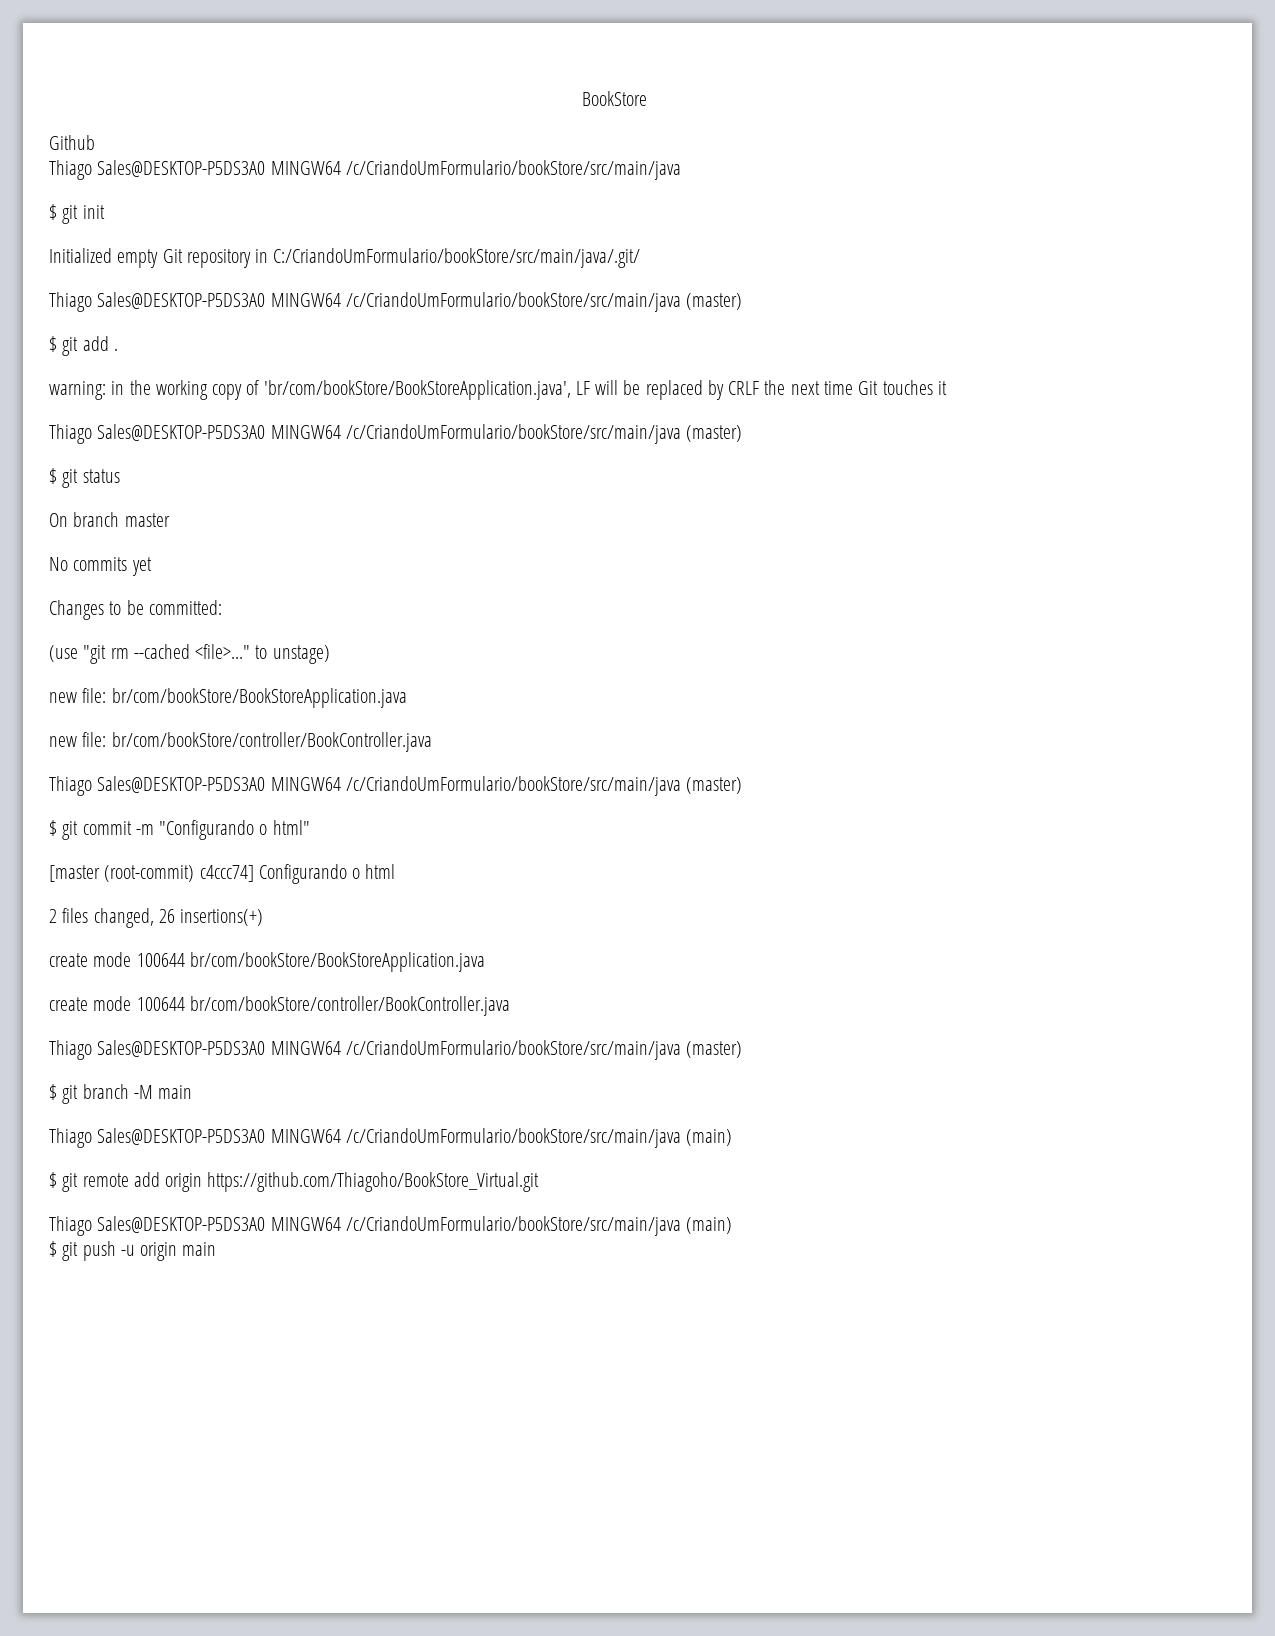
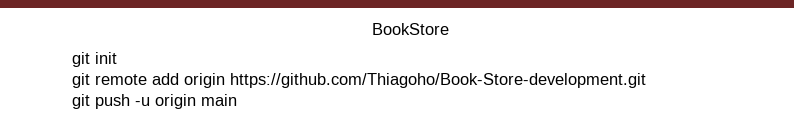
[49,135,95,150] [49,160,681,180] [49,204,105,224] [49,248,641,268] [49,292,743,312] [49,336,118,356] [49,380,947,400] [49,424,743,444] [49,468,120,488] [49,512,170,527] [49,557,152,576] [49,600,222,620] [49,644,330,664] [49,688,407,708] [49,732,432,752] [49,776,743,796] [49,820,310,840] [49,864,396,884] [49,908,264,928] [49,952,485,972] [49,996,510,1016] [49,1040,743,1060] [49,1084,193,1104] [49,1128,733,1148] [49,1172,540,1192] [49,1216,733,1236] [49,1241,57,1257] Github // Thiago Sales@DESKTOP-P5DS3A0 MINGW64 /c/CriandoUmFormulario/bookStore/src/main/java // $ git init // Initialized empty Git repository in C:/CriandoUmFormulario/bookStore/src/main/java/.git/ // Thiago Sales@DESKTOP-P5DS3A0 MINGW64 /c/CriandoUmFormulario/bookStore/src/main/java (master) // $ git add . // warning: in the working copy of 'br/com/bookStore/BookStoreApplication.java', LF will be replaced by CRLF the next time Git touches it // Thiago Sales@DESKTOP-P5DS3A0 MINGW64 /c/CriandoUmFormulario/bookStore/src/main/java (master) // $ git status // On branch master // No commits yet // Changes to be committed: // (use "git rm --cached <file>..." to unstage) // new file: br/com/bookStore/BookStoreApplication.java // new file: br/com/bookStore/controller/BookController.java // Thiago Sales@DESKTOP-P5DS3A0 MINGW64 /c/CriandoUmFormulario/bookStore/src/main/java (master) // $ git commit -m "Configurando o html" // [master (root-commit) c4ccc74] Configurando o html // 2 files changed, 26 insertions(+) // create mode 100644 br/com/bookStore/BookStoreApplication.java // create mode 100644 br/com/bookStore/controller/BookController.java // Thiago Sales@DESKTOP-P5DS3A0 MINGW64 /c/CriandoUmFormulario/bookStore/src/main/java (master) // $ git branch -M main // Thiago Sales@DESKTOP-P5DS3A0 MINGW64 /c/CriandoUmFormulario/bookStore/src/main/java (main) // $ git remote add origin https://github.com/Thiagoho/BookStore_Virtual.git // Thiago Sales@DESKTOP-P5DS3A0 MINGW64 /c/CriandoUmFormulario/bookStore/src/main/java (main) // $ -> [72,52,117,67] [72,73,646,88] git init // git remote add origin https://github.com/Thiagoho/Book-Store-development.git //

